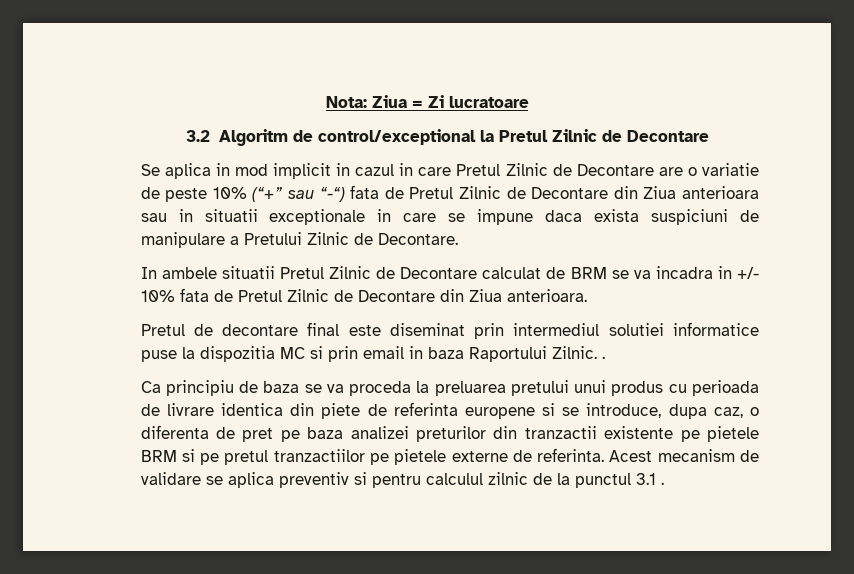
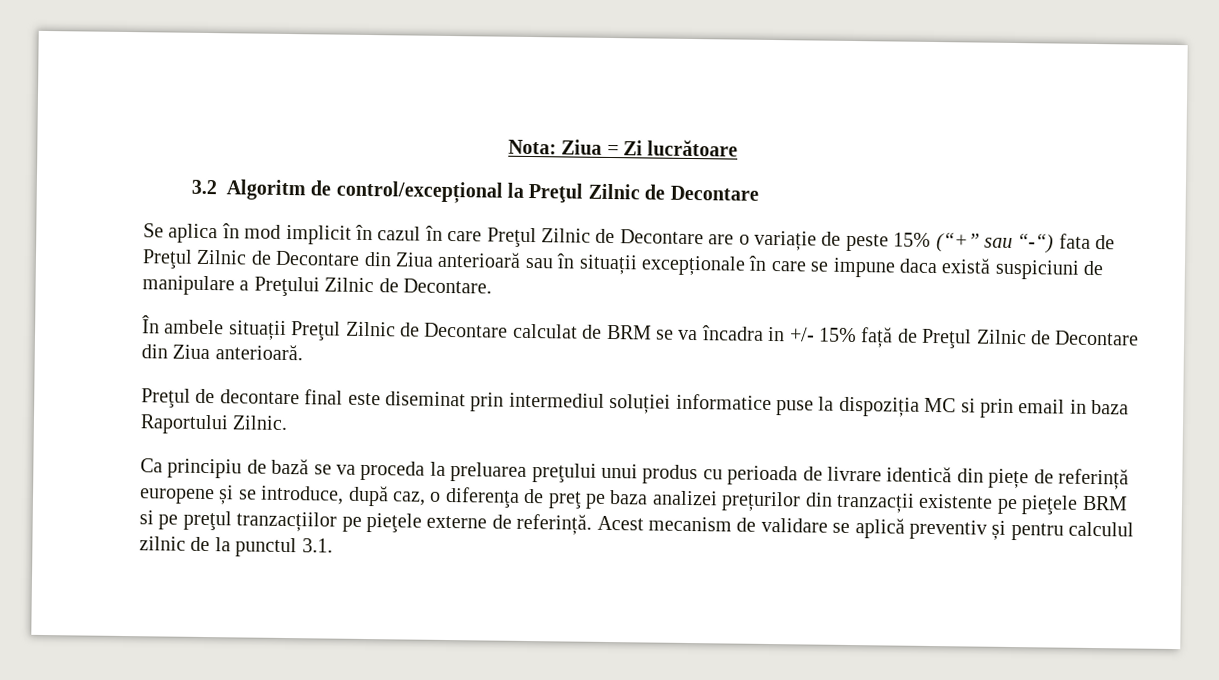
[448,96,529,108] lucratoare -> [647,139,739,157] lucrătoare
[317,129,548,145] control/exceptional la Pretul -> [335,180,584,204] control/excepțional la Preţul
[215,163,230,176] in -> [221,223,240,239] în
[336,163,501,176] in cazul in care Pretul -> [354,224,537,248] în cazul în care Preţul
[701,163,759,176] variatie -> [753,230,817,251] variație
[212,187,247,199] 10% -> [893,232,932,247] 15%
[409,186,759,199] [140,209,392,225] Pretul Zilnic de Decontare din Ziua anterioara sau in situatii exceptionale in -> [141,249,768,276] Preţul Zilnic de Decontare din Ziua anterioară sau în situații excepționale în
[594,209,640,222] exista -> [941,258,992,274] există
[243,232,302,245] Pretului -> [253,276,320,297] Preţului
[140,266,324,279] In ambele situatii Pretul -> [141,315,342,341] În ambele situații Preţul
[655,266,713,279] incadra -> [701,325,764,341] încadra
[140,288,587,302] [140,324,185,336] 10% fata de Pretul Zilnic de Decontare din Ziua anterioara. // Pretul -> [817,327,1140,349] [140,344,303,361] [140,388,191,408] 15% față de Preţul Zilnic de Decontare din Ziua anterioară. // Preţul
[608,323,664,336] solutiei -> [609,394,672,414] soluției
[199,346,275,362] dispozitia -> [838,396,920,417] dispoziția
[601,356,605,359] . -> (289, 423) none
[263,381,300,393] baza -> [271,458,310,475] bază
[510,380,569,396] pretului -> [531,463,597,483] preţului
[221,402,556,419] identica din piete de referinta europene si -> [886,466,1129,490] [138,485,235,505] identică din piețe de referință europene și
[668,404,707,419] dupa -> [347,485,389,507] după
[140,425,597,442] diferenta de pret pe baza analizei preturilor din tranzactii -> [444,486,915,513] diferenţa de preţ pe baza analizei prețurilor din tranzacții
[706,426,759,442] pietele -> [1021,495,1079,515] pieţele
[224,449,447,465] pretul tranzactiilor pe pietele -> [182,510,422,533] preţul tranzacțiilor pe pieţele
[537,448,605,462] referinta. -> [516,513,593,535] referință.
[227,472,367,488] aplica preventiv si -> [854,518,1007,540] aplică preventiv și
[635,473,664,485] 3.1 . -> [301,538,333,553] 3.1.

